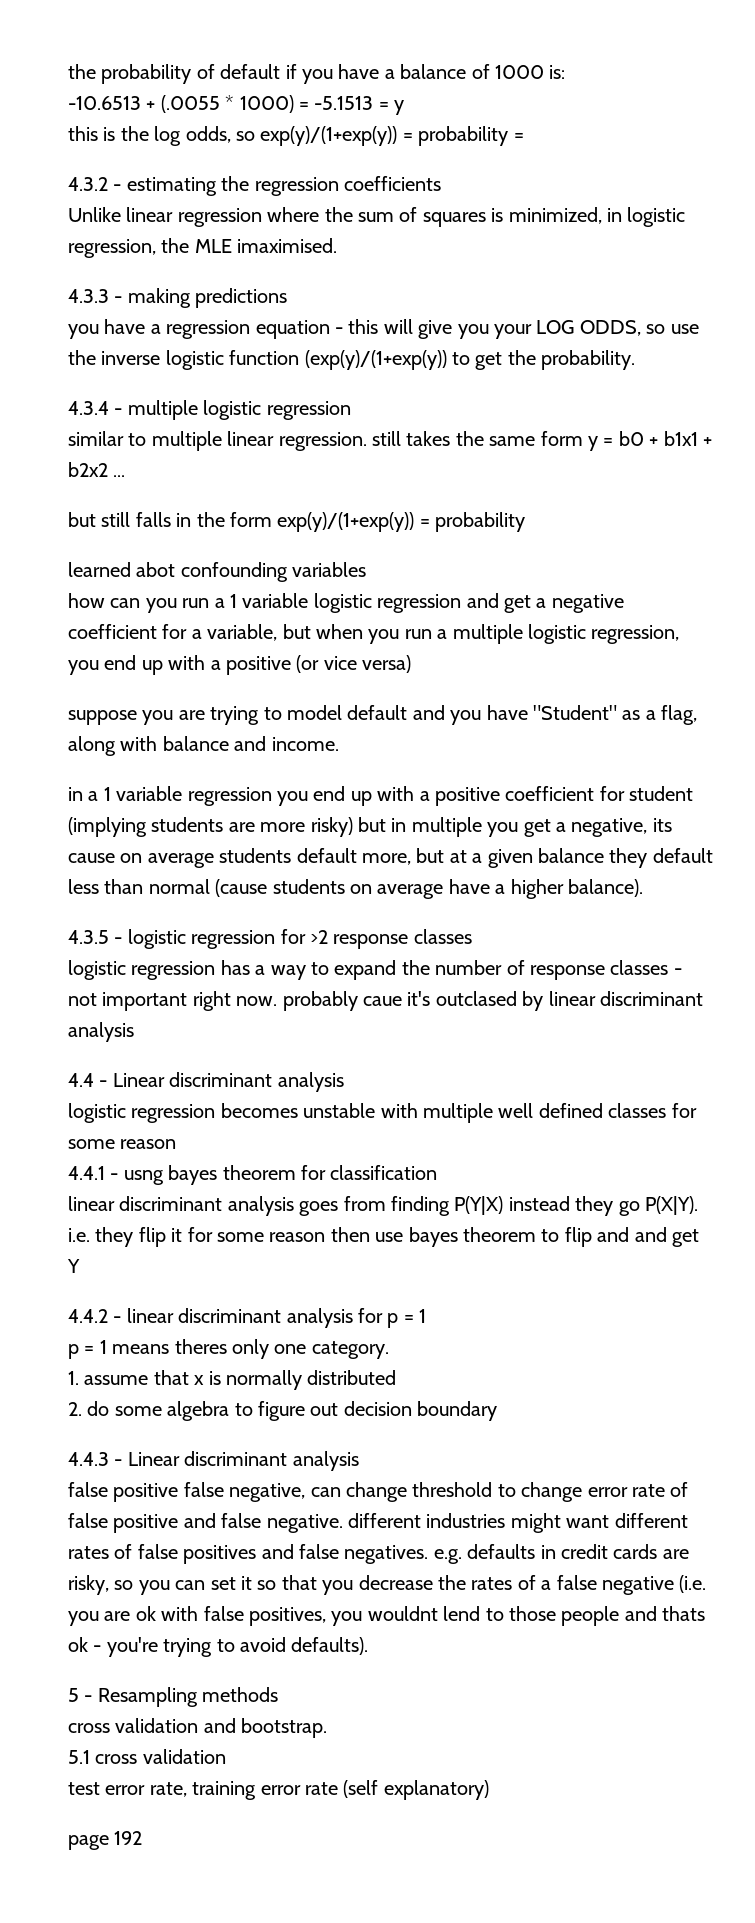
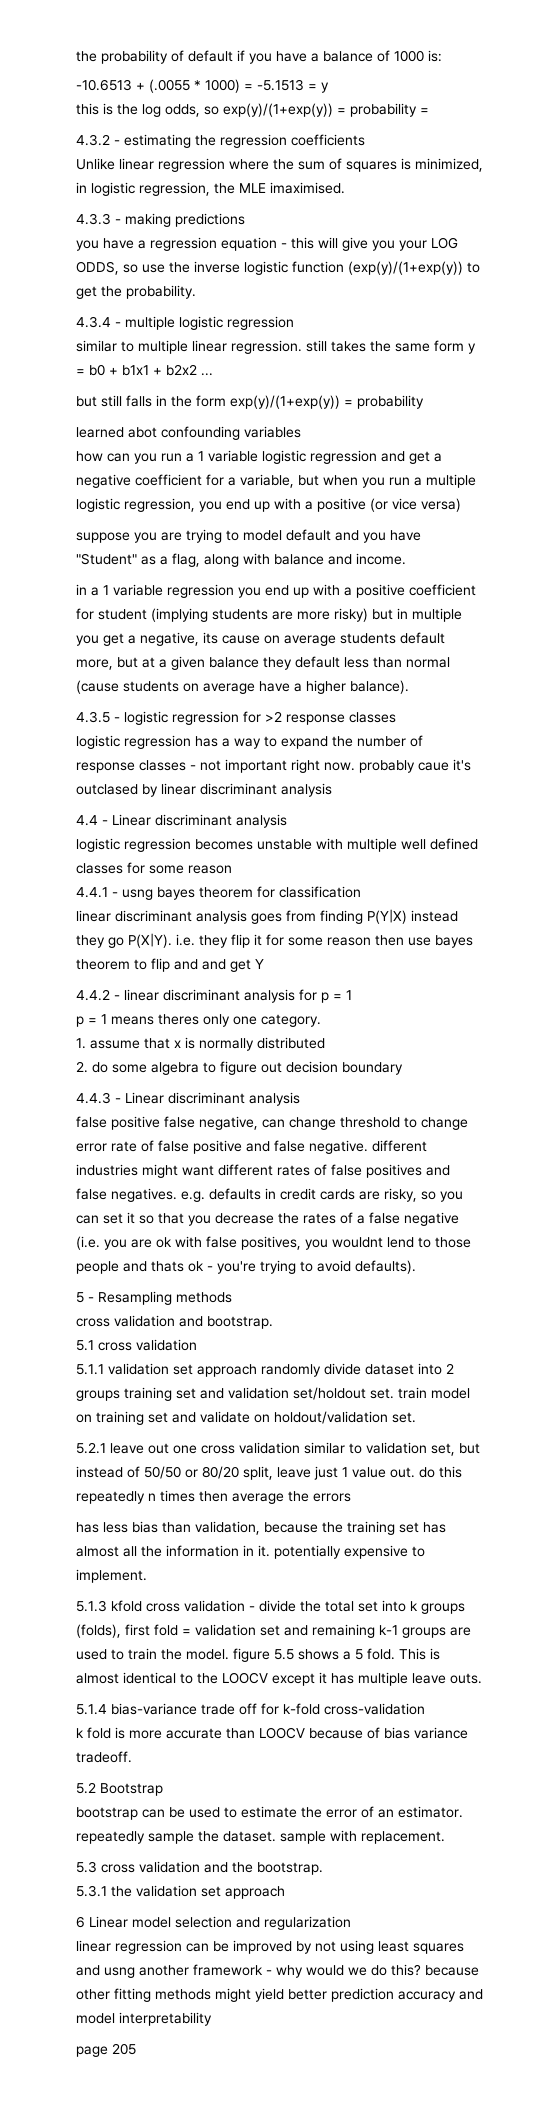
[68,1780,489,1800] test error rate, training error rate (self explanatory) -> [76,1363,454,1377] [76,1387,470,1401] [76,1411,416,1425] [76,1442,480,1456] [76,1466,462,1480] [76,1490,351,1504] [76,1521,446,1535] [76,1545,425,1559] [76,1569,147,1583] [76,1600,465,1614] [76,1624,471,1638] [76,1648,440,1662] [76,1672,482,1686] [76,1703,425,1715] [76,1727,468,1739] [76,1751,132,1763] [76,1782,163,1796] [76,1806,463,1820] [76,1830,445,1844] [76,1861,323,1875] [76,1885,285,1899] [76,1916,351,1930] [76,1940,464,1954] [76,1964,479,1978] [76,1988,483,2002] [76,2012,212,2026] 5.1.1 validation set approach randomly divide dataset into 2 groups training set and validation set/holdout set. train model on training set and validate on holdout/validation set. // 5.2.1 leave out one cross validation similar to validation set, but instead of 50/50 or 80/20 split, leave just 1 value out. do this repeatedly n times then average the errors // has less bias than validation, because the training set has almost all the information in it. potentially expensive to implement. // 5.1.3 kfold cross validation - divide the total set into k groups (folds), first fold = validation set and remaining k-1 groups are used to train the model. figure 5.5 shows a 5 fold. This is almost identical to the LOOCV except it has multiple leave outs. // 5.1.4 bias-variance trade off for k-fold cross-validation // k fold is more accurate than LOOCV because of bias variance tradeoff. // 5.2 Bootstrap // bootstrap can be used to estimate the error of an estimator. repeatedly sample the dataset. sample with replacement. // 5.3 cross validation and the bootstrap. // 5.3.1 the validation set approach // 6 Linear model selection and regularization // linear regression can be improved by not using least squares and usng another framework - why would we do this? because other fitting methods might yield better prediction accuracy and model interpretability
[114,1831,143,1845] 192 -> [112,2043,136,2055] 205

